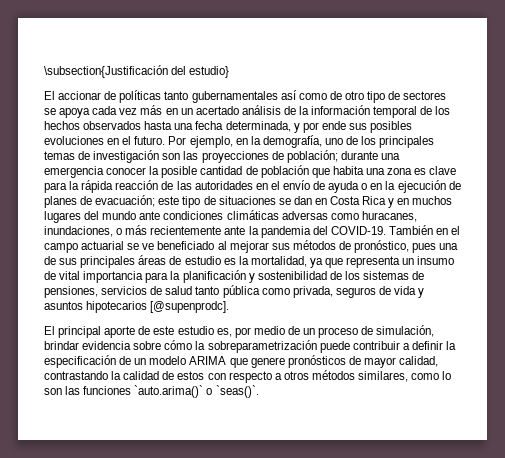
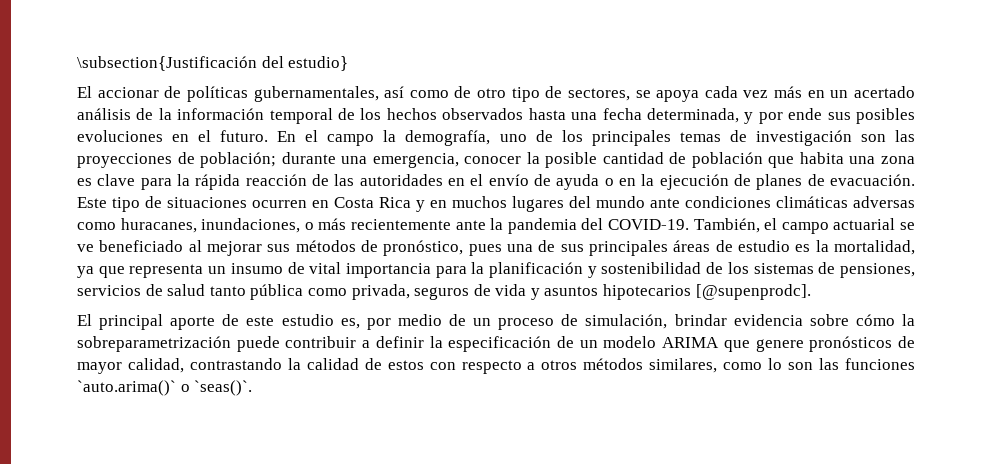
[164,91,278,103] tanto gubernamentales -> [253,86,379,102] gubernamentales,
[403,91,447,100] sectores -> [567,88,630,101] sectores,
[168,136,248,148] Por ejemplo, en -> [277,130,375,146] En el campo
[44,166,104,178] emergencia -> [372,153,459,168] emergencia,
[95,195,180,207] evacuación; este -> [830,174,916,186] [77,197,107,208] evacuación. Este
[278,196,312,205] se dan -> [252,200,307,208] ocurren
[388,225,449,235] También en -> [693,218,760,233] También,

